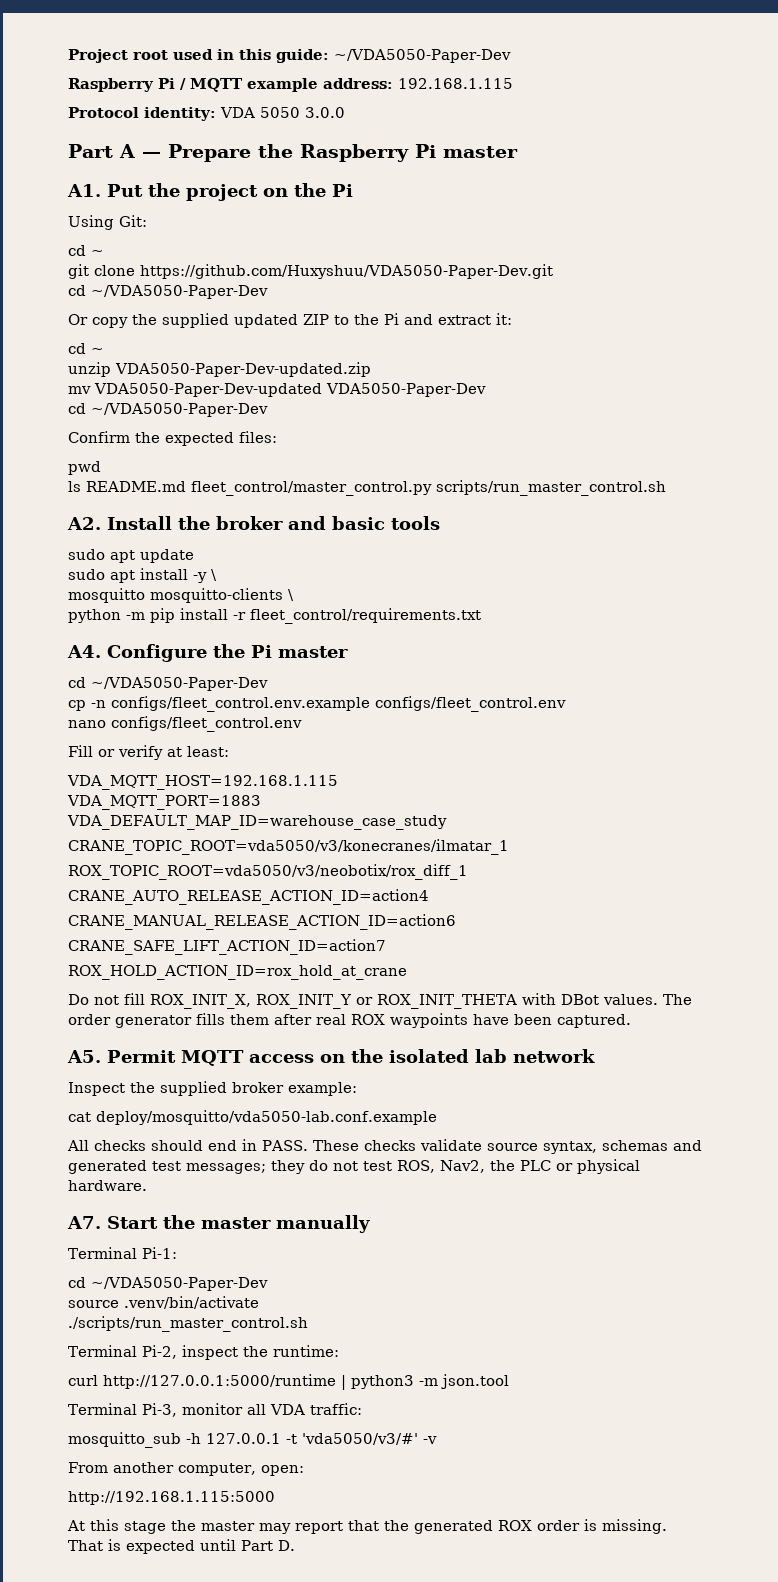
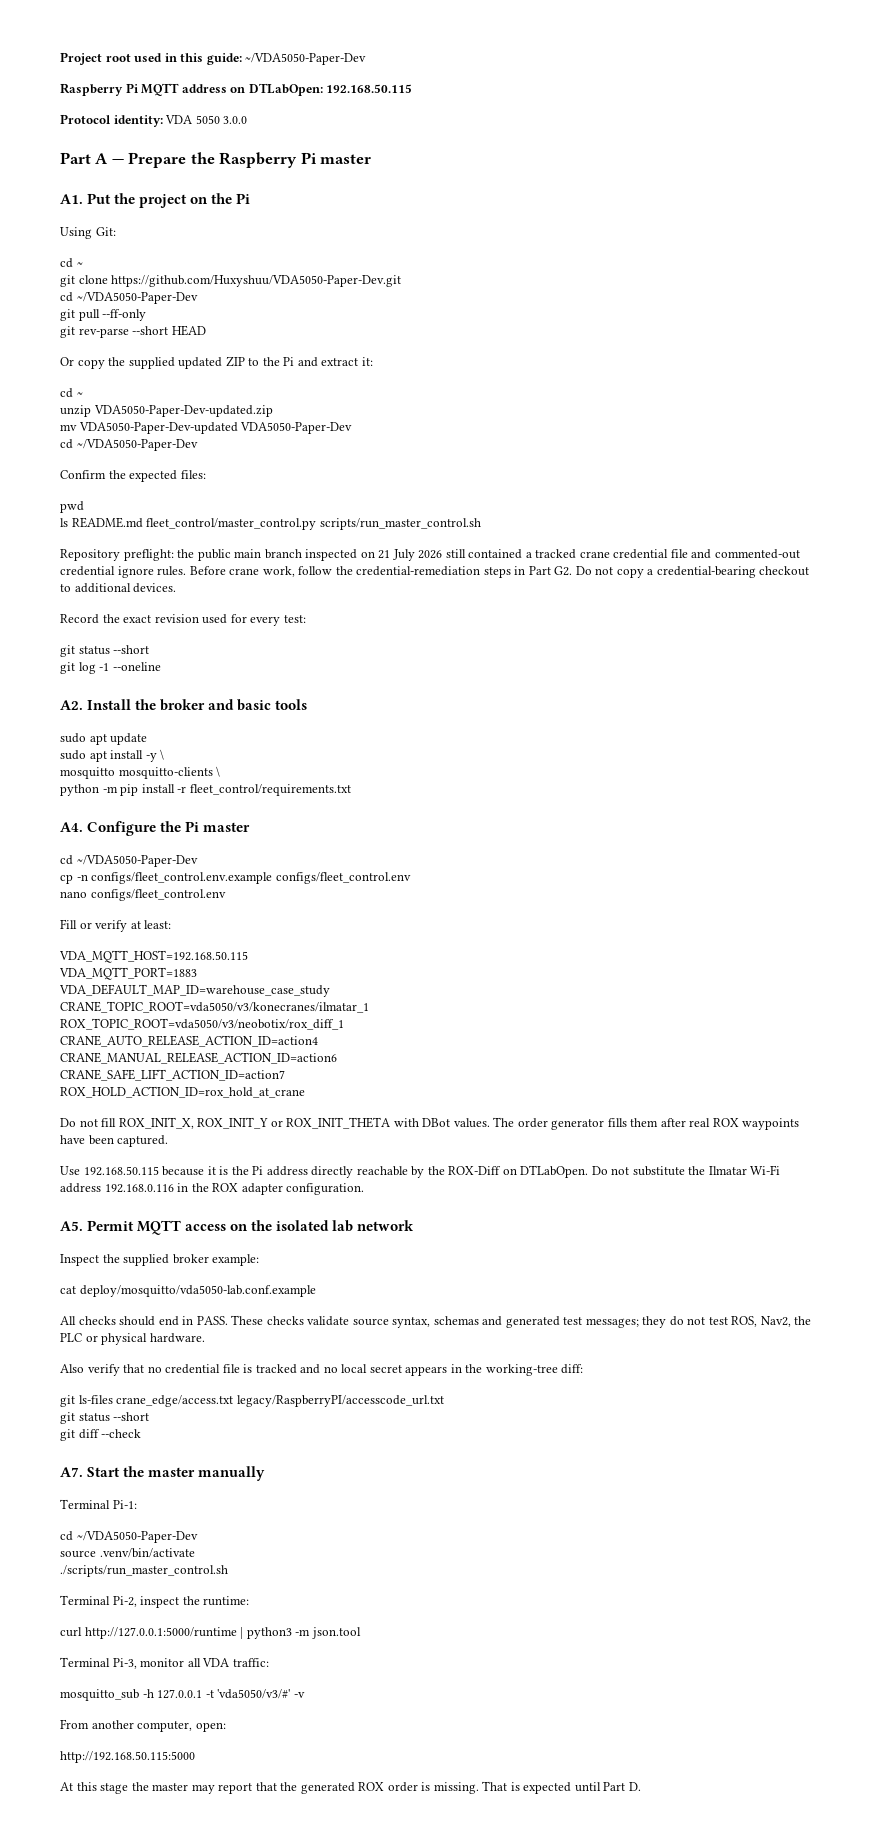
[180,78,513,92] / MQTT example address: 192.168.1.115 -> [141,83,413,96] MQTT address on DTLabOpen: 192.168.50.115
(268, 292) none -> [60,309,147,321] [60,325,206,338] // git pull --ff-only // git rev-parse --short HEAD
(666, 488) none -> [60,549,800,561] [60,566,810,578] [60,583,177,593] [60,614,306,626] [60,645,150,657] [60,662,161,674] // Repository preflight: the public main branch inspected on 21 July 2026 still contained a tracked crane credential file and commented-out credential ignore rules. Before crane work, follow the credential-remediation steps in Part G2. Do not copy a credential-bearing checkout to additional devices. // Record the exact revision used for every test: // git status --short // git log -1 --oneline
[67,775,338,790] VDA_MQTT_HOST=192.168.1.115 -> [59,950,248,963] VDA_MQTT_HOST=192.168.50.115
(631, 1021) none -> [60,1165,781,1178] [60,1183,365,1195] // Use 192.168.50.115 because it is the Pi address directly reachable by the ROX-Diff on DTLabOpen. Do not substitute the Ilmatar Wi-Fi address 192.168.0.116 in the ROX adapter configuration.
(147, 1185) none -> [60,1364,584,1376] [60,1395,444,1407] [60,1412,150,1424] [60,1429,142,1441] // Also verify that no credential file is tracked and no local secret appears in the working-tree diff: // git ls-files crane_edge/access.txt legacy/RaspberryPI/accesscode_url.txt // git status --short // git diff --check
[68,1491,275,1505] http://192.168.1.115:5000 -> [60,1751,195,1763] http://192.168.50.115:5000

